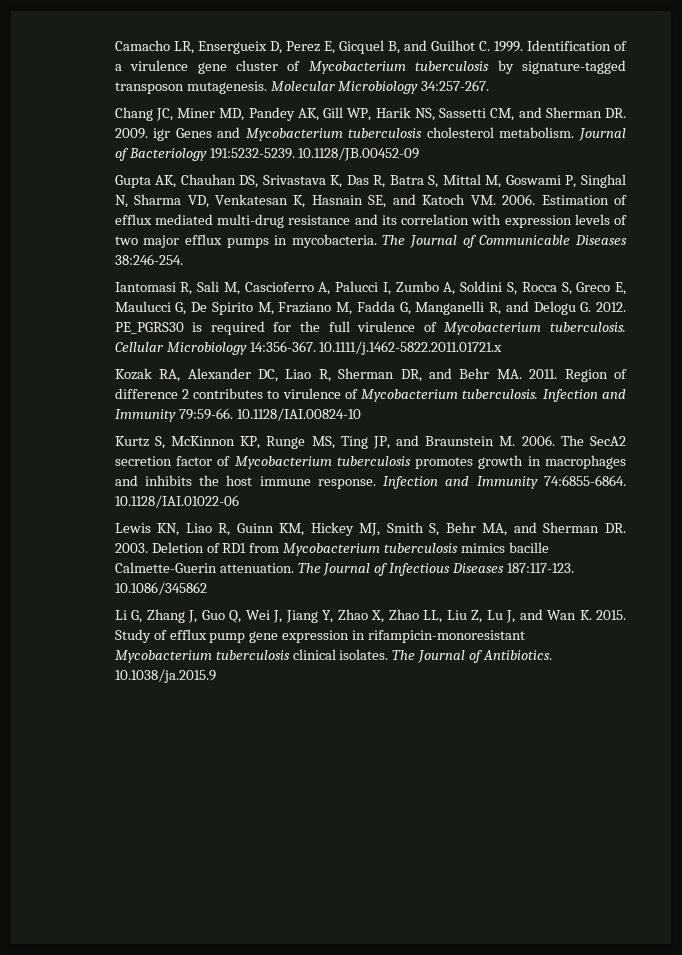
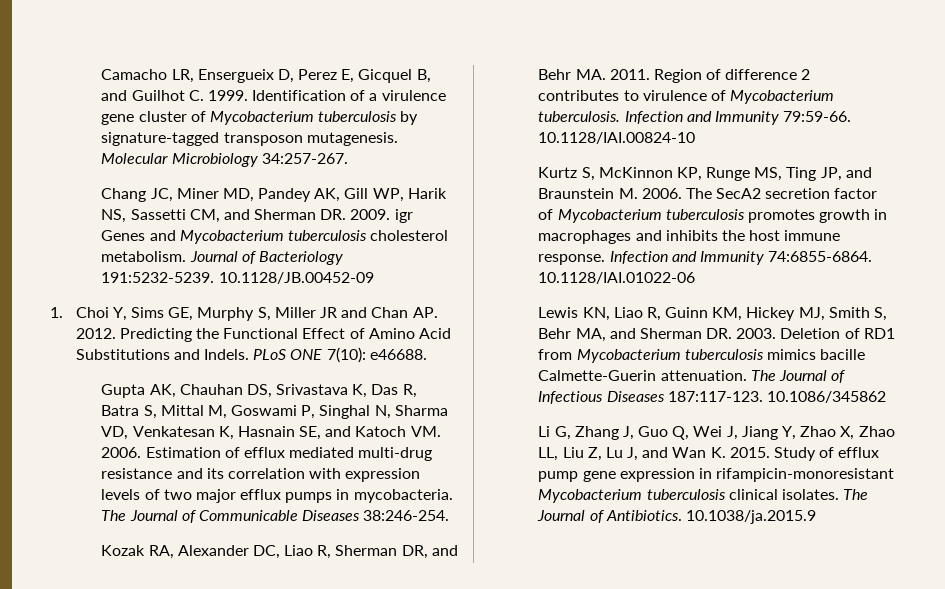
(420, 154) none -> [50,307,438,321] [75,328,451,342] [75,347,427,363] // 1. Choi Y, Sims GE, Murphy S, Miller JR and Chan AP. 2012. Predicting the Functional Effect of Amino Acid Substitutions and Indels. PLoS ONE 7(10): e46688.
[114,281,627,295] [114,301,626,315] [114,321,626,335] [114,341,503,355] // Iantomasi R, Sali M, Cascioferro A, Palucci I, Zumbo A, Soldini S, Rocca S, Greco E, Maulucci G, De Spirito M, Fraziano M, Fadda G, Manganelli R, and Delogu G. 2012. PE_PGRS30 is required for the full virulence of Mycobacterium tuberculosis. Cellular Microbiology 14:356-367. 10.1111/j.1462-5822.2011.01721.x -> (450, 515) none

